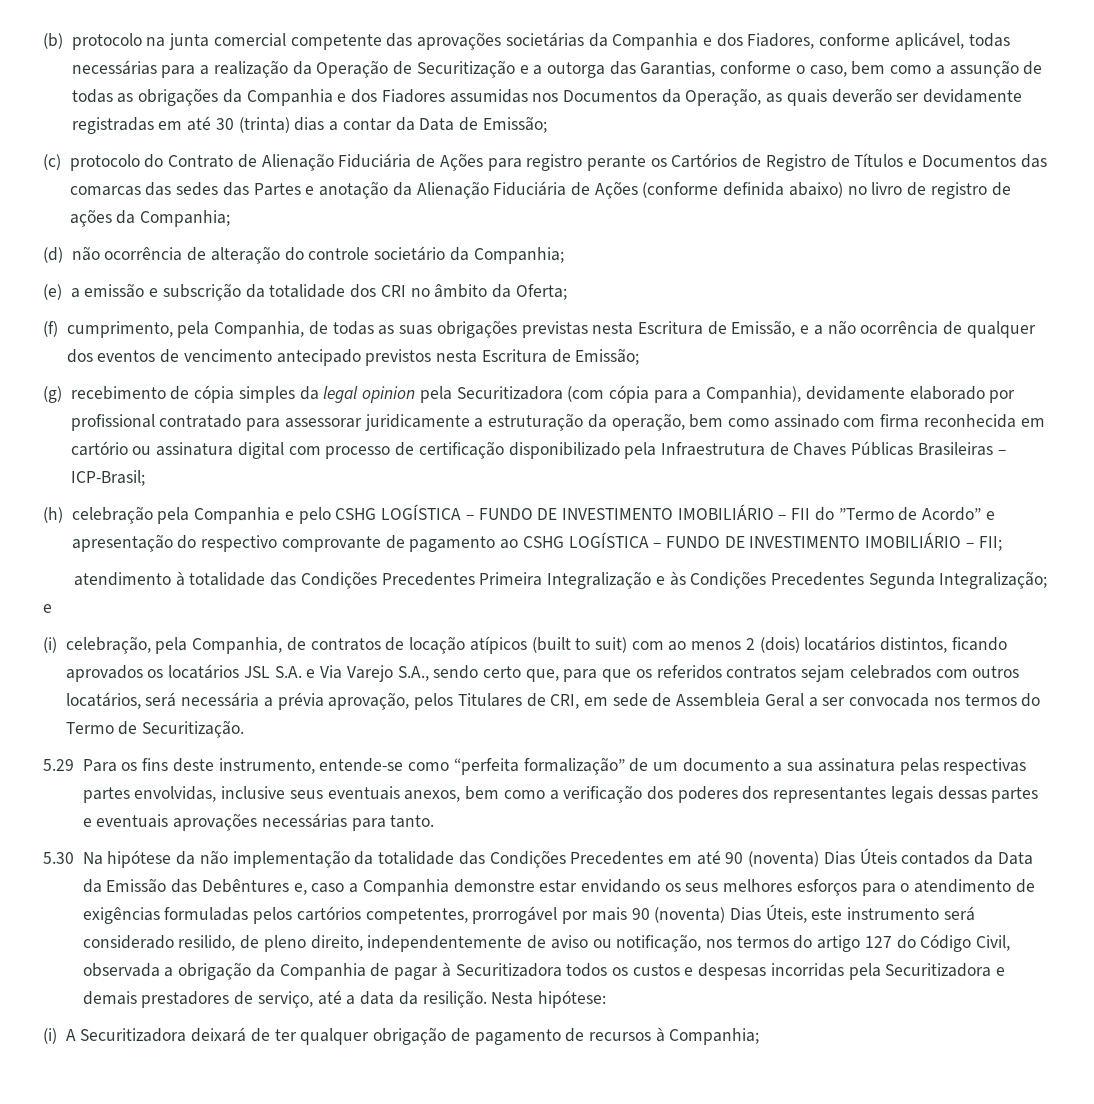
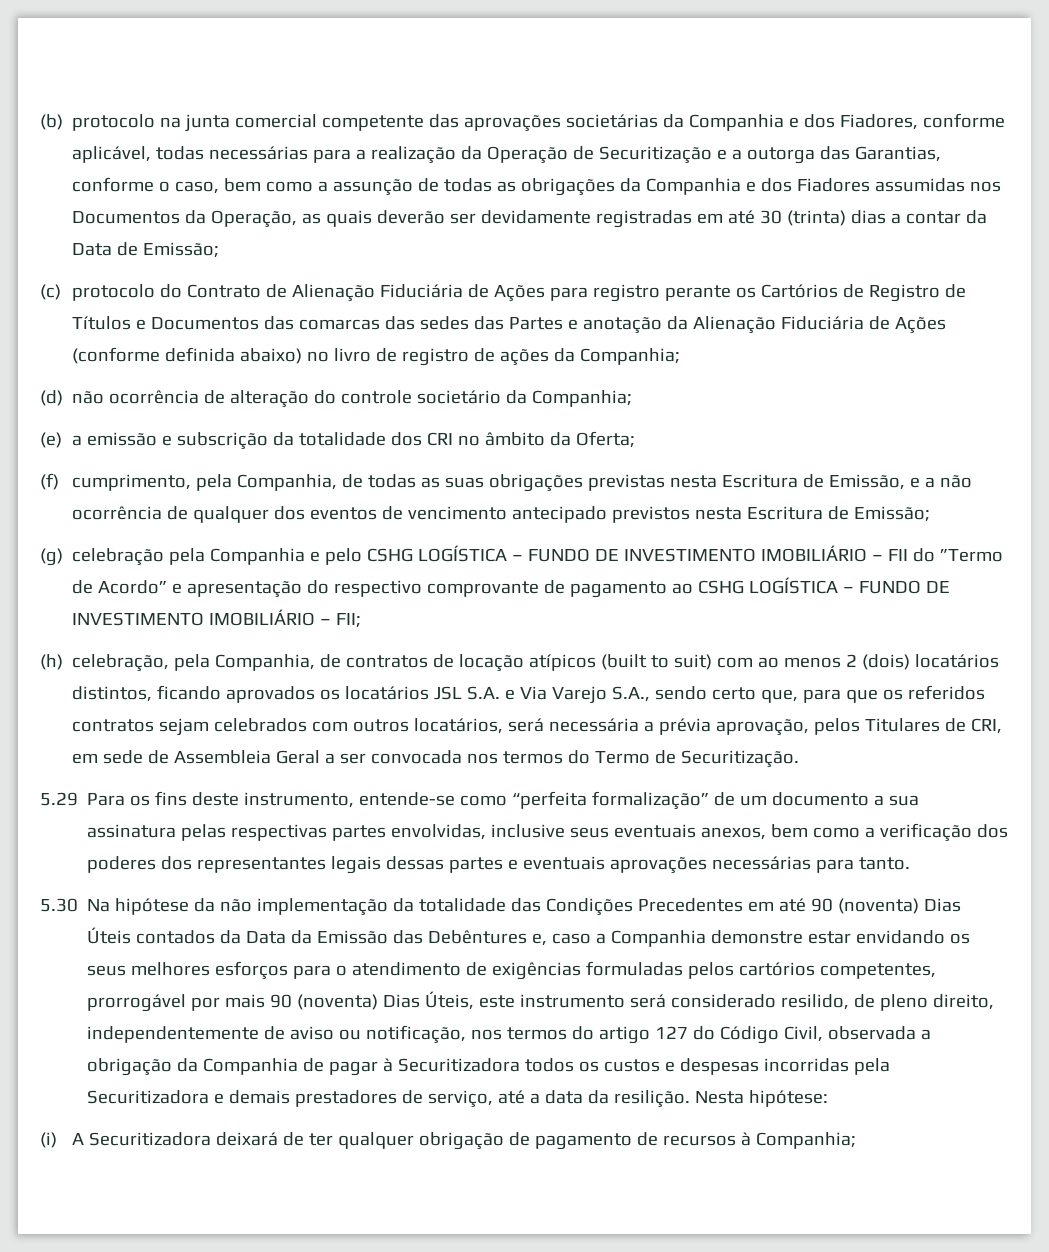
[70,385,1016,403] [70,413,1045,431] [70,441,1006,459] [70,470,145,486] [43,507,63,523] recebimento de cópia simples da legal opinion pela Securitizadora (com cópia para a Companhia), devidamente elaborado por profissional contratado para assessorar juridicamente a estruturação da operação, bem como assinado com firma reconhecida em cartório ou assinatura digital com processo de certificação disponibilizado pela Infraestrutura de Chaves Públicas Brasileiras – ICP-Brasil; // (h) -> (63, 557) none
[74,571,1048,589] [43,604,52,613] [43,637,57,653] atendimento à totalidade das Condições Precedentes Primeira Integralização e às Condições Precedentes Segunda Integralização; e // (i) -> [40,654,63,670] (h)

